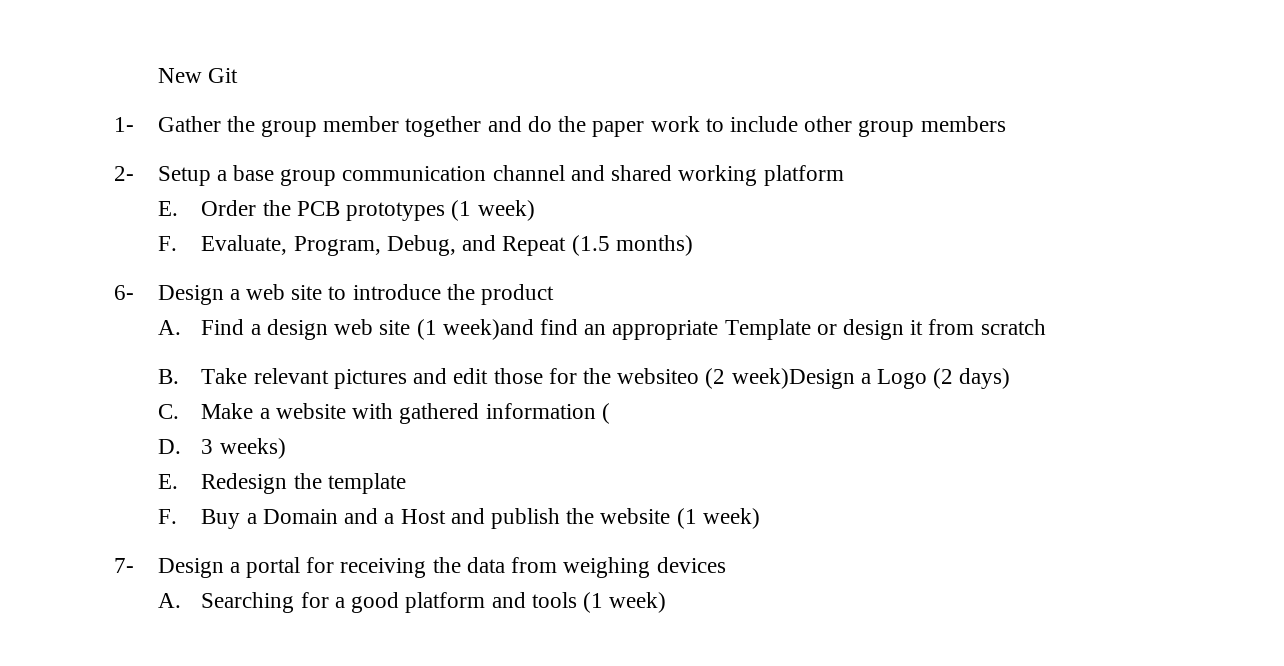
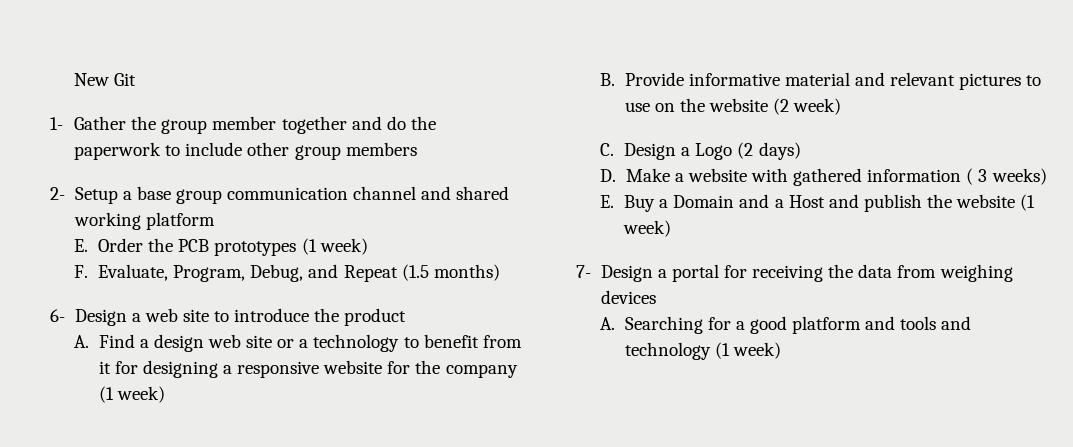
[592,116,700,137] paper work -> [74,142,162,160] paperwork
[416,319,1046,340] [157,368,855,389] (1 week)and find an appropriate Template or design it from scratch // B. Take relevant pictures and edit those for the websiteo (2 week)Design -> [277,334,522,352] [98,360,518,378] [98,386,165,403] [600,72,1042,90] [624,98,842,115] [600,143,677,160] or a technology to benefit from it for designing a responsive website for the company (1 week) // B. Provide informative material and relevant pictures to use on the website (2 week) // C. Design
[157,404,179,419] C. -> [600,169,617,182] D.
[157,439,181,454] // D. -> (974, 176) none
[201,473,406,494] [157,509,177,524] Redesign the template // F. -> (615, 201) none
(577, 600) none -> [941,316,972,330] [624,342,711,360] and technology

